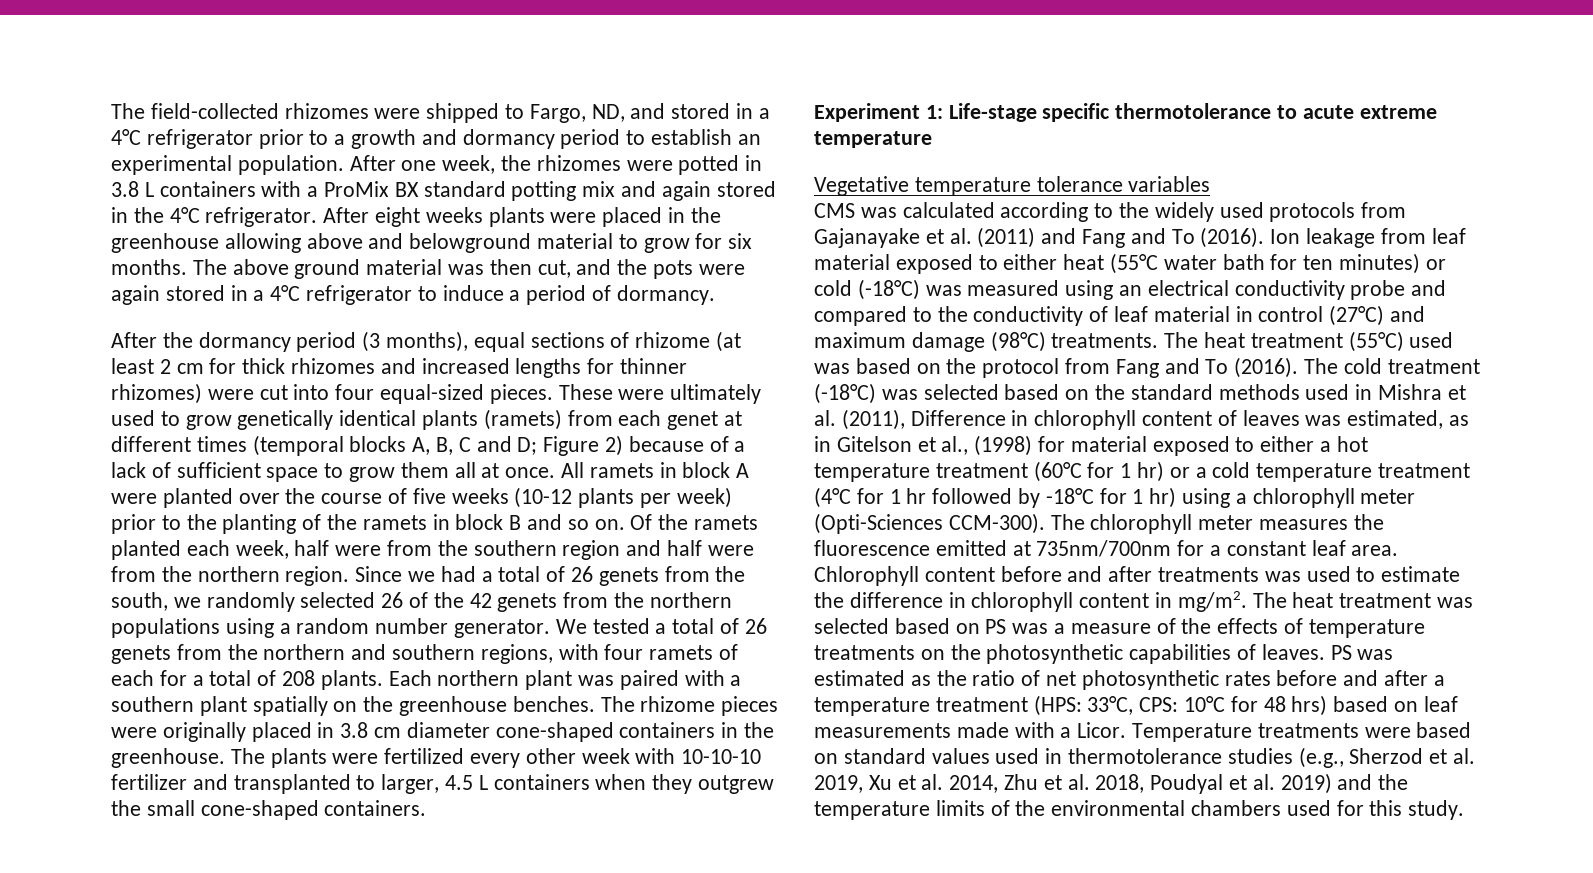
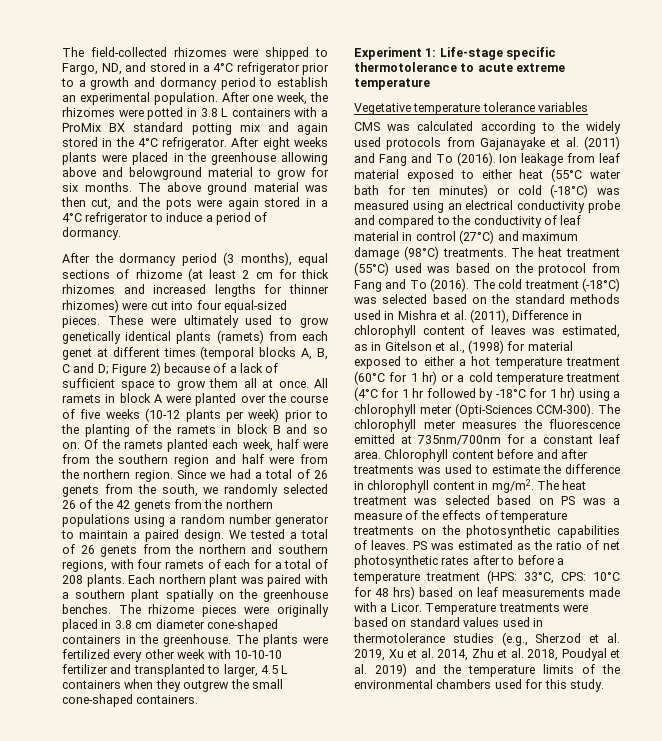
[454,619,551,638] generator. -> [275,515,329,527] [61,529,224,542] generator to maintain a paired design.
[1276,670,1429,686] before and after -> [472,555,554,565] after to before

